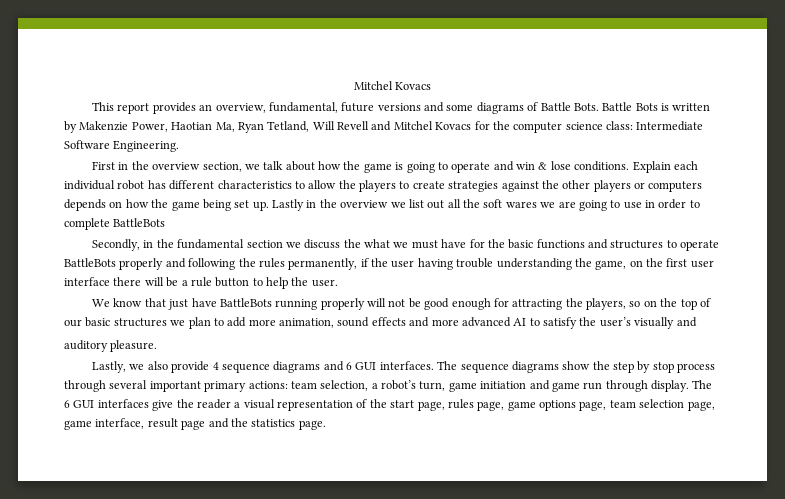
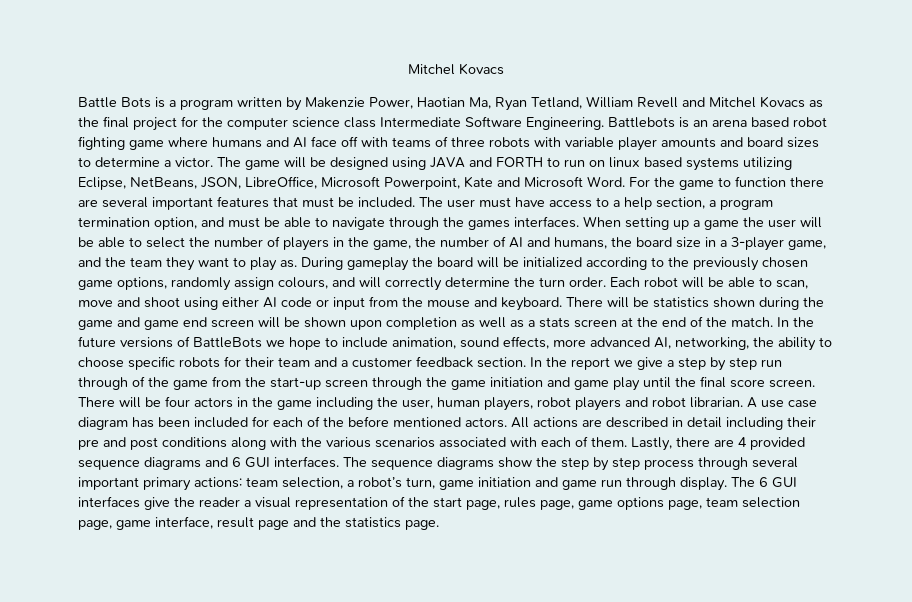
[92,102,599,114] This report provides an overview, fundamental, future versions and some diagrams of Battle Bots. -> (504, 69) none
(670, 107) none -> [169,99,233,110] a program
[312,121,335,130] Will -> [586,96,633,108] William
(472, 126) none -> [809,100,823,108] [78,116,177,131] as the final project
[606,121,633,130] class: -> [344,117,376,128] class
[92,161,698,173] [64,180,703,192] [64,199,700,211] [64,218,166,230] [92,239,720,251] [64,258,714,270] [64,277,338,289] [92,298,711,310] [64,317,697,329] [64,340,158,352] [92,361,219,373] // First in the overview section, we talk about how the game is going to operate and win & lose conditions. Explain each individual robot has different characteristics to allow the players to create strategies against the other players or computers depends on how the game being set up. Lastly in the overview we list out all the soft wares we are going to use in order to complete BattleBots // Secondly, in the fundamental section we discuss the what we must have for the basic functions and structures to operate BattleBots properly and following the rules permanently, if the user having trouble understanding the game, on the first user interface there will be a rule button to help the user. // We know that just have BattleBots running properly will not be good enough for attracting the players, so on the top of our basic structures we plan to add more animation, sound effects and more advanced AI to satisfy the user’s visually and // auditory pleasure. // Lastly, we also provide 4 -> [608,117,827,128] [78,136,819,151] [78,157,792,171] [78,176,824,190] [78,196,773,210] [78,216,822,230] [78,236,826,251] [78,257,808,271] [78,277,808,291] [78,296,824,311] [78,316,814,330] [78,336,832,351] [78,356,782,371] [78,376,815,391] [78,396,817,411] [78,416,816,430] [78,436,805,451] Battlebots is an arena based robot fighting game where humans and AI face off with teams of three robots with variable player amounts and board sizes to determine a victor. The game will be designed using JAVA and FORTH to run on linux based systems utilizing Eclipse, NetBeans, JSON, LibreOffice, Microsoft Powerpoint, Kate and Microsoft Word. For the game to function there are several important features that must be included. The user must have access to a help section, a program termination option, and must be able to navigate through the games interfaces. When setting up a game the user will be able to select the number of players in the game, the number of AI and humans, the board size in a 3-player game, and the team they want to play as. During gameplay the board will be initialized according to the previously chosen game options, randomly assign colours, and will correctly determine the turn order. Each robot will be able to scan, move and shoot using either AI code or input from the mouse and keyboard. There will be statistics shown during the game and game end screen will be shown upon completion as well as a stats screen at the end of the match. In the future versions of BattleBots we hope to include animation, sound effects, more advanced AI, networking, the ability to choose specific robots for their team and a customer feedback section. In the report we give a step by step run through of the game from the start-up screen through the game initiation and game play until the final score screen. There will be four actors in the game including the user, human players, robot players and robot librarian. A use case diagram has been included for each of the before mentioned actors. All actions are described in detail including their pre and post conditions along with the various scenarios associated with each of them. Lastly, there are 4 provided
[652,362,674,373] stop -> [612,457,640,470] step

